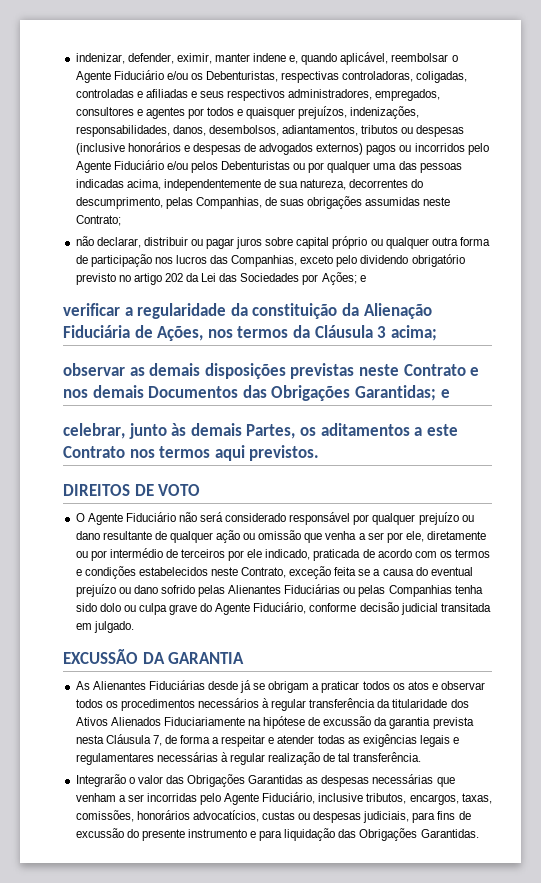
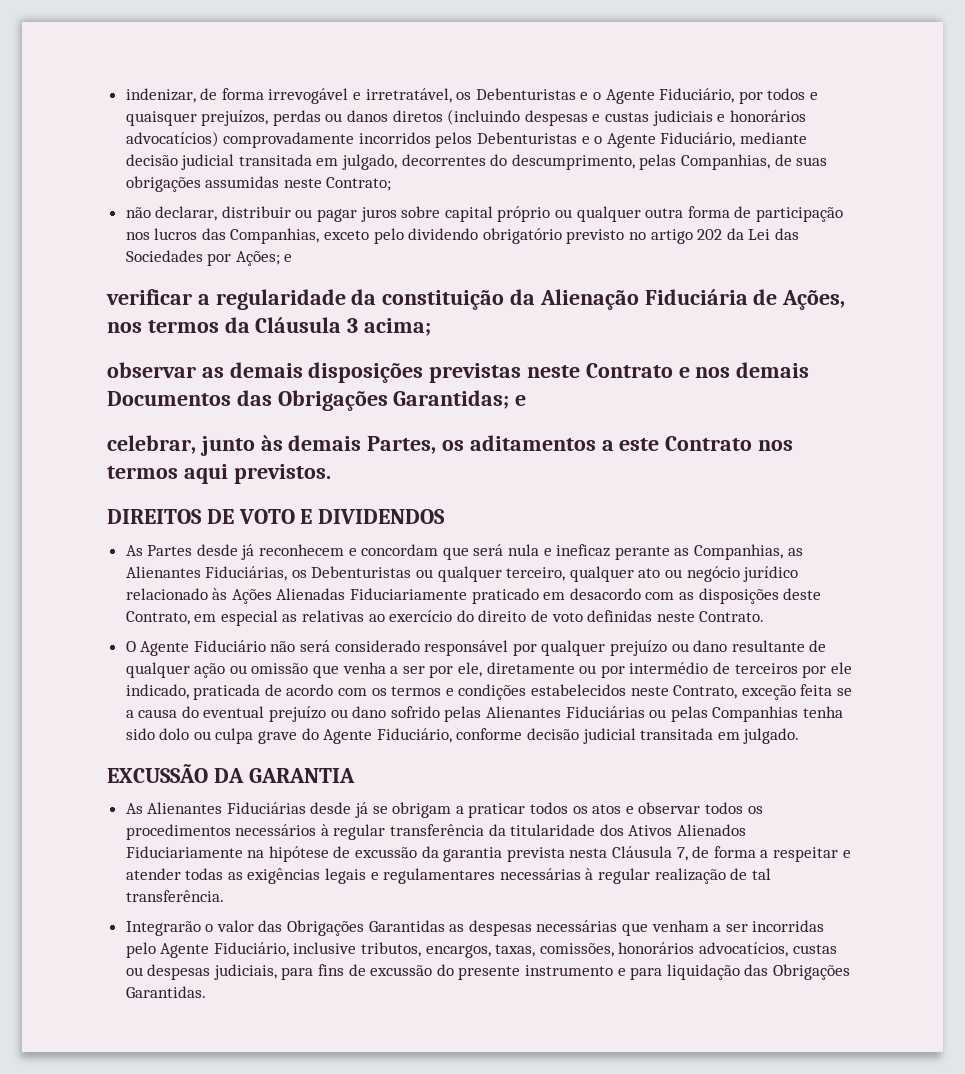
[127,52,458,65] [75,70,468,83] [75,89,441,101] [75,107,185,119] defender, eximir, manter indene e, quando aplicável, reembolsar o Agente Fiduciário e/ou os Debenturistas, respectivas controladoras, coligadas, controladas e afiliadas e seus respectivos administradores, empregados, consultores e agentes -> [200,88,735,104] de forma irrevogável e irretratável, os Debenturistas e o Agente Fiduciário,
[350,106,420,119] [75,125,465,137] [75,142,489,155] [75,160,462,173] [75,179,347,191] indenizações, responsabilidades, danos, desembolsos, adiantamentos, tributos ou despesas (inclusive honorários e despesas de advogados externos) pagos ou incorridos pelo Agente Fiduciário e/ou pelos Debenturistas ou por qualquer uma das pessoas indicadas acima, independentemente de sua natureza, -> [272,109,806,126] [125,131,808,148] [125,154,398,170] perdas ou danos diretos (incluindo despesas e custas judiciais e honorários advocatícios) comprovadamente incorridos pelos Debenturistas e o Agente Fiduciário, mediante decisão judicial transitada em julgado,
(201, 490) none -> [300,509,446,524] [125,544,803,560] [125,566,799,582] [125,588,822,604] [125,610,765,626] E DIVIDENDOS // As Partes desde já reconhecem e concordam que será nula e ineficaz perante as Companhias, as Alienantes Fiduciárias, os Debenturistas ou qualquer terceiro, qualquer ato ou negócio jurídico relacionado às Ações Alienadas Fiduciariamente praticado em desacordo com as disposições deste Contrato, em especial as relativas ao exercício do direito de voto definidas neste Contrato.

